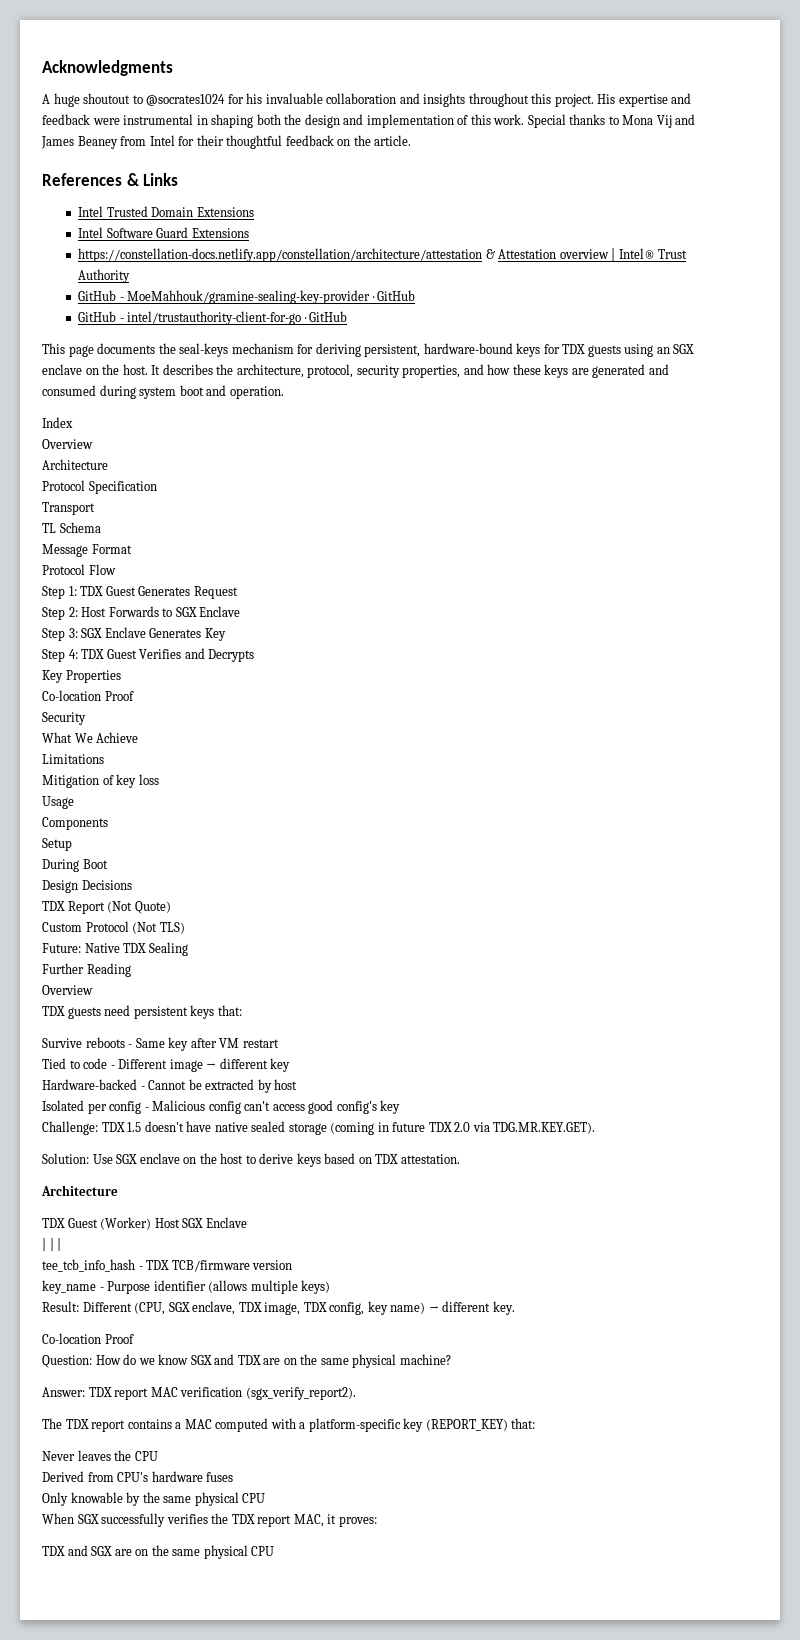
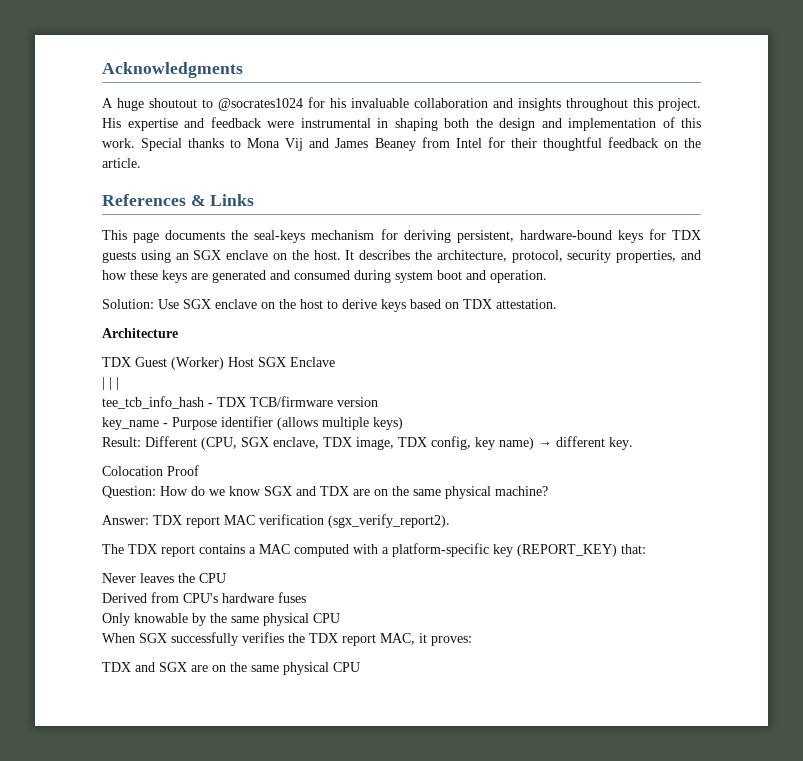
[78,206,254,217] [78,227,249,238] [78,248,688,262] [78,269,131,283] [78,290,416,304] [78,311,348,325] // Intel Trusted Domain Extensions // Intel Software Guard Extensions // https://constellation-docs.netlify.app/constellation/architecture/attestation & Attestation overview | Intel® Trust Authority // GitHub - MoeMahhouk/gramine-sealing-key-provider · GitHub // GitHub - intel/trustauthority-client-for-go · GitHub -> (255, 200) none
[42,417,73,428] [42,439,93,449] [42,459,108,470] [42,480,157,494] [42,502,95,515] [42,522,101,533] [42,544,132,557] [42,564,116,575] [42,586,238,599] [42,606,241,620] [42,627,226,641] [42,648,255,662] [42,670,121,683] [42,690,134,701] [42,712,86,725] [42,732,139,743] [42,754,104,764] [42,774,159,788] [42,796,74,809] [42,817,108,830] [42,838,72,851] [42,859,108,872] [42,880,132,893] [42,901,171,914] [42,921,185,934] [42,942,188,956] [42,963,131,977] [42,985,93,995] [42,1005,242,1019] [42,1037,279,1051] [42,1058,291,1072] [42,1079,298,1093] [42,1100,401,1114] [42,1121,596,1135] // Index // Overview // Architecture // Protocol Specification // Transport // TL Schema // Message Format // Protocol Flow // Step 1: TDX Guest Generates Request // Step 2: Host Forwards to SGX Enclave // Step 3: SGX Enclave Generates Key // Step 4: TDX Guest Verifies and Decrypts // Key Properties // Co-location Proof // Security // What We Achieve // Limitations // Mitigation of key loss // Usage // Components // Setup // During Boot // Design Decisions // TDX Report (Not Quote) // Custom Protocol (Not TLS) // Future: Native TDX Sealing // Further Reading // Overview // TDX guests need persistent keys that: // Survive reboots - Same key after VM restart // Tied to code - Different image → different key // Hardware-backed - Cannot be extracted by host // Isolated per config - Malicious config can't access good config's key // Challenge: TDX 1.5 doesn't have native sealed storage (coming in future TDX 2.0 via TDG.MR.KEY.GET). -> (547, 276) none
[42,1333,101,1344] Co-location -> [102,466,163,476] Colocation

